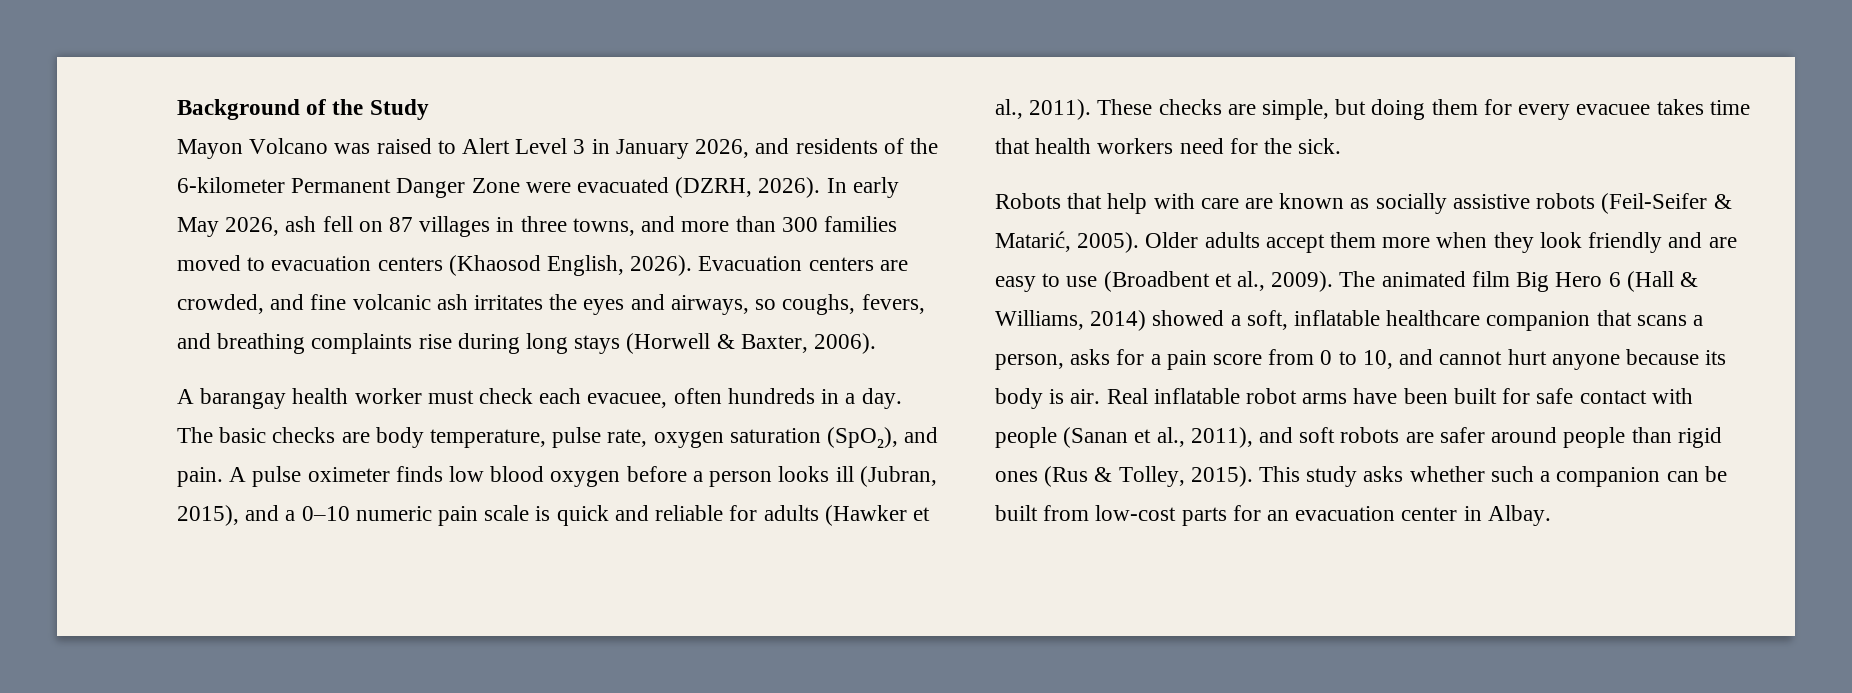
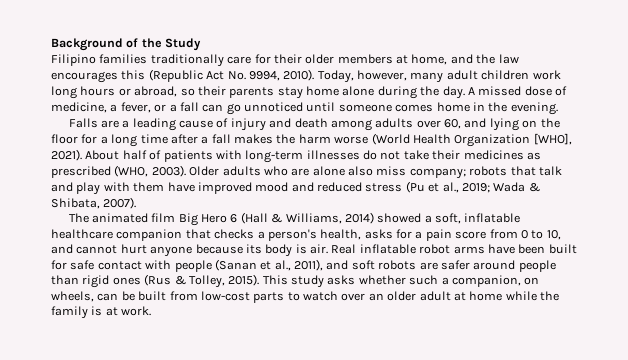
[177,138,938,159] [177,177,899,198] [177,216,897,237] [177,255,908,276] [177,294,925,315] [177,333,877,354] [177,388,902,409] [177,427,939,448] [177,466,937,487] [177,505,930,526] [995,99,1750,120] [995,138,1342,154] [995,193,1732,214] [995,231,1737,253] [995,271,1334,292] Mayon Volcano was raised to Alert Level 3 in January 2026, and residents of the 6-kilometer Permanent Danger Zone were evacuated (DZRH, 2026). In early May 2026, ash fell on 87 villages in three towns, and more than 300 families moved to evacuation centers (Khaosod English, 2026). Evacuation centers are crowded, and fine volcanic ash irritates the eyes and airways, so coughs, fevers, and breathing complaints rise during long stays (Horwell & Baxter, 2006). // A barangay health worker must check each evacuee, often hundreds in a day. The basic checks are body temperature, pulse rate, oxygen saturation (SpO₂), and pain. A pulse oximeter finds low blood oxygen before a person looks ill (Jubran, 2015), and a 0–10 numeric pain scale is quick and reliable for adults (Hawker et al., 2011). These checks are simple, but doing them for every evacuee takes time that health workers need for the sick. // Robots that help with care are known as socially assistive robots (Feil-Seifer & Matarić, 2005). Older adults accept them more when they look friendly and are easy to use (Broadbent et al., 2009). -> [51,54,519,67] [51,69,561,83] [51,86,567,99] [51,102,558,115] [68,118,560,131] [51,133,572,147] [51,149,541,163] [51,165,562,179] [51,181,540,195] [51,197,137,209] Filipino families traditionally care for their older members at home, and the law encourages this (Republic Act No. 9994, 2010). Today, however, many adult children work long hours or abroad, so their parents stay home alone during the day. A missed dose of medicine, a fever, or a fall can go unnoticed until someone comes home in the evening. // Falls are a leading cause of injury and death among adults over 60, and lying on the floor for a long time after a fall makes the harm worse (World Health Organization [WHO], 2021). About half of patients with long-term illnesses do not take their medicines as prescribed (WHO, 2003). Older adults who are alone also miss company; robots that talk and play with them have improved mood and reduced stress (Pu et al., 2019; Wada & Shibata, 2007). //
[1636,315,1704,326] [995,354,1064,370] scans a person, -> [214,229,362,241] checks a person's health,
[1556,467,1661,487] companion -> [451,275,540,287] [51,291,94,302] companion, on wheels,
[1232,505,1551,526] for an evacuation center in Albay. -> [287,291,559,301] [51,306,152,319] to watch over an older adult at home while the family is at work.

